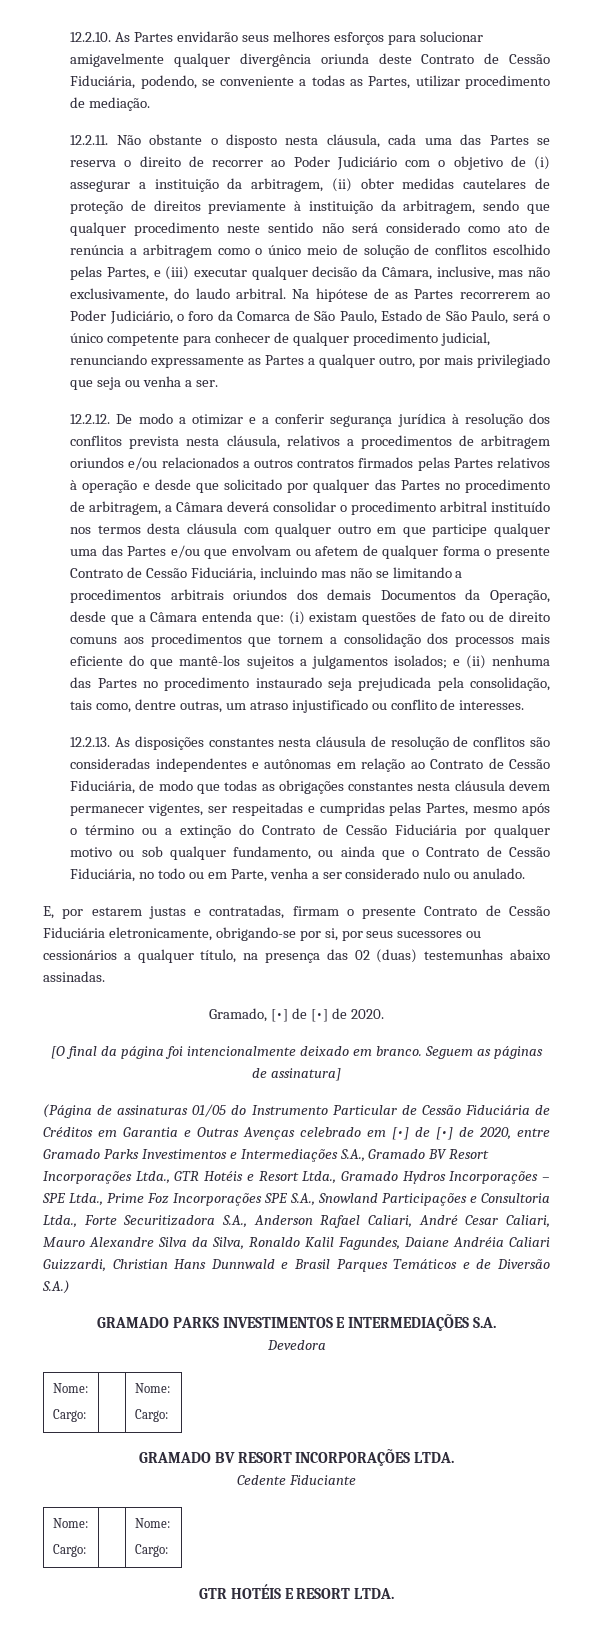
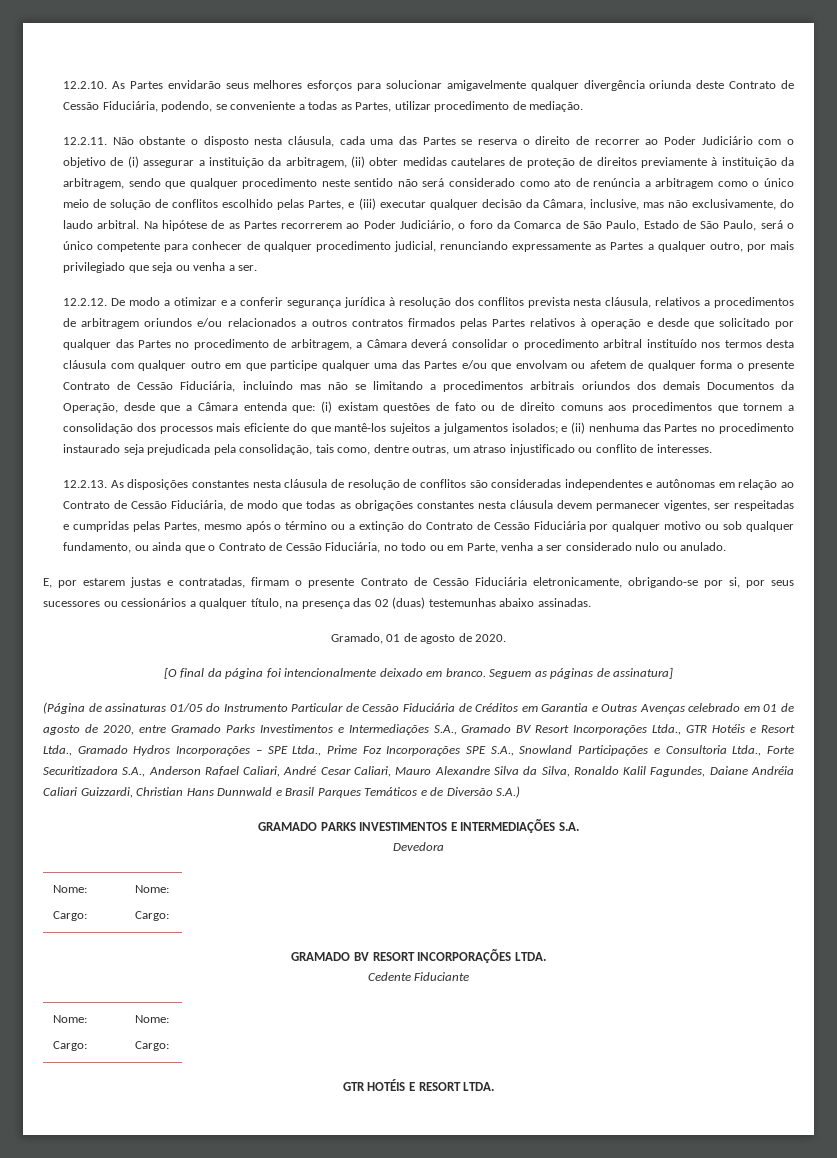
[271,1008,328,1022] [•] de [•] -> [386,633,456,644] 01 de agosto
[392,1127,453,1140] [•] de [•] -> [763,703,794,712] [43,725,80,735] 01 de agosto

